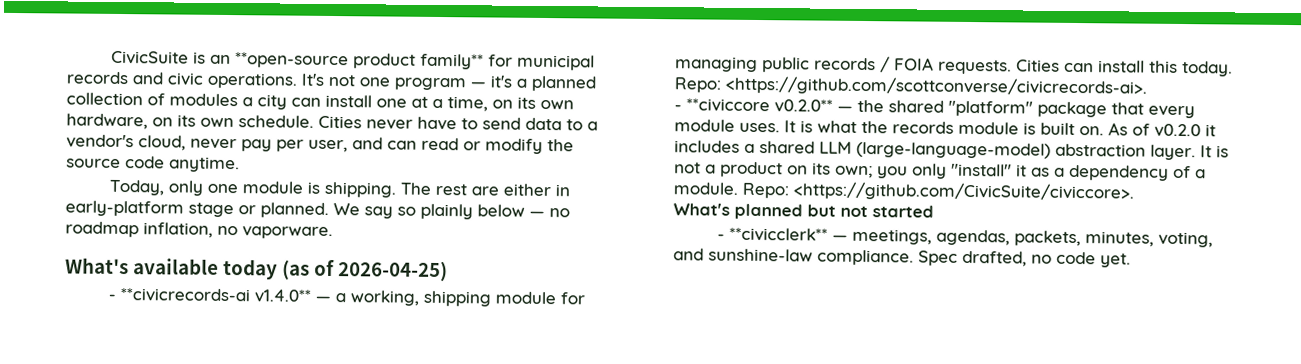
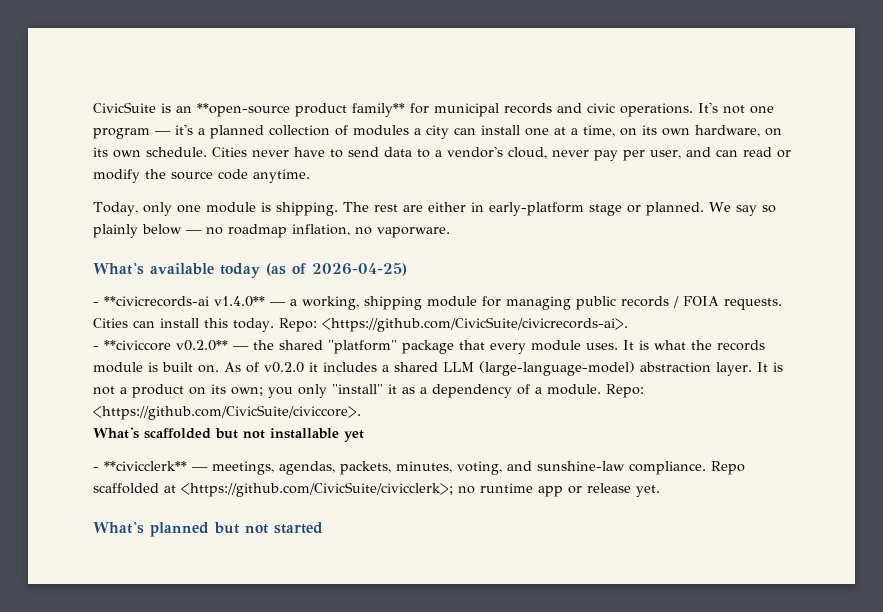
[725,75,1147,97] <https://github.com/scottconverse/civicrecords-ai>. -> [321,317,628,332] <https://github.com/CivicSuite/civicrecords-ai>.
[734,203,934,220] planned but not started -> [144,428,364,442] scaffolded but not installable yet
[918,250,1131,268] Spec drafted, no code yet. -> [711,461,745,475] [93,482,660,497] [93,522,323,537] Repo scaffolded at <https://github.com/CivicSuite/civicclerk>; no runtime app or release yet. // What's planned but not started

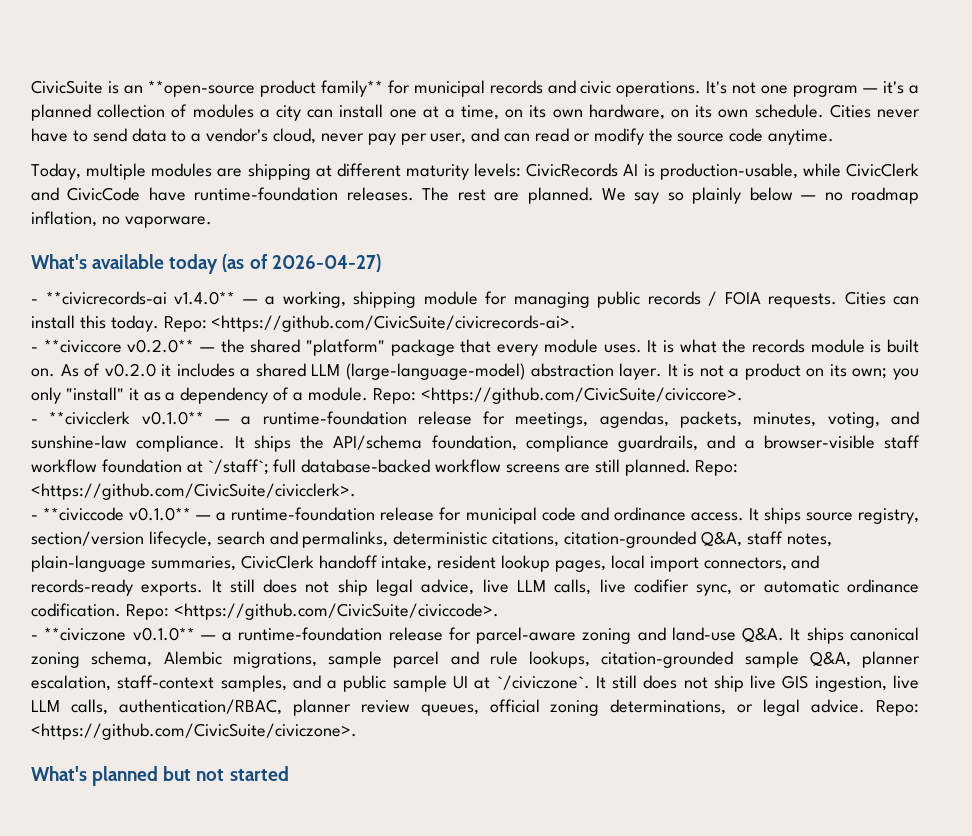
[142,202,641,216] only one module is shipping. The rest are either in early-platform stage or -> [86,163,919,180] [31,187,520,201] multiple modules are shipping at different maturity levels: CivicRecords AI is production-usable, while CivicClerk and CivicCode have runtime-foundation releases. The rest are
[312,263,407,276] 2026-04-25) -> [271,254,381,272] 2026-04-27)
[93,427,364,442] [93,461,208,471] What's scaffolded but not installable yet // - **civicclerk** — -> [31,411,506,425] - **civicclerk v0.1.0** — a runtime-foundation release for
[711,461,745,475] [93,482,660,497] Repo scaffolded at <https://github.com/CivicSuite/civicclerk>; no runtime app or release yet. -> [234,435,920,452] [31,459,739,476] [31,483,356,500] [31,507,919,524] [31,531,832,548] [31,555,820,572] [31,579,919,596] [31,603,499,620] [31,627,919,644] [31,651,920,668] [31,675,920,692] [31,699,919,716] [31,723,357,740] It ships the API/schema foundation, compliance guardrails, and a browser-visible staff workflow foundation at `/staff`; full database-backed workflow screens are still planned. Repo: <https://github.com/CivicSuite/civicclerk>. // - **civiccode v0.1.0** — a runtime-foundation release for municipal code and ordinance access. It ships source registry, section/version lifecycle, search and permalinks, deterministic citations, citation-grounded Q&A, staff notes, plain-language summaries, CivicClerk handoff intake, resident lookup pages, local import connectors, and records-ready exports. It still does not ship legal advice, live LLM calls, live codifier sync, or automatic ordinance codification. Repo: <https://github.com/CivicSuite/civiccode>. // - **civiczone v0.1.0** — a runtime-foundation release for parcel-aware zoning and land-use Q&A. It ships canonical zoning schema, Alembic migrations, sample parcel and rule lookups, citation-grounded sample Q&A, planner escalation, staff-context samples, and a public sample UI at `/civiczone`. It still does not ship live GIS ingestion, live LLM calls, authentication/RBAC, planner review queues, official zoning determinations, or legal advice. Repo: <https://github.com/CivicSuite/civiczone>.

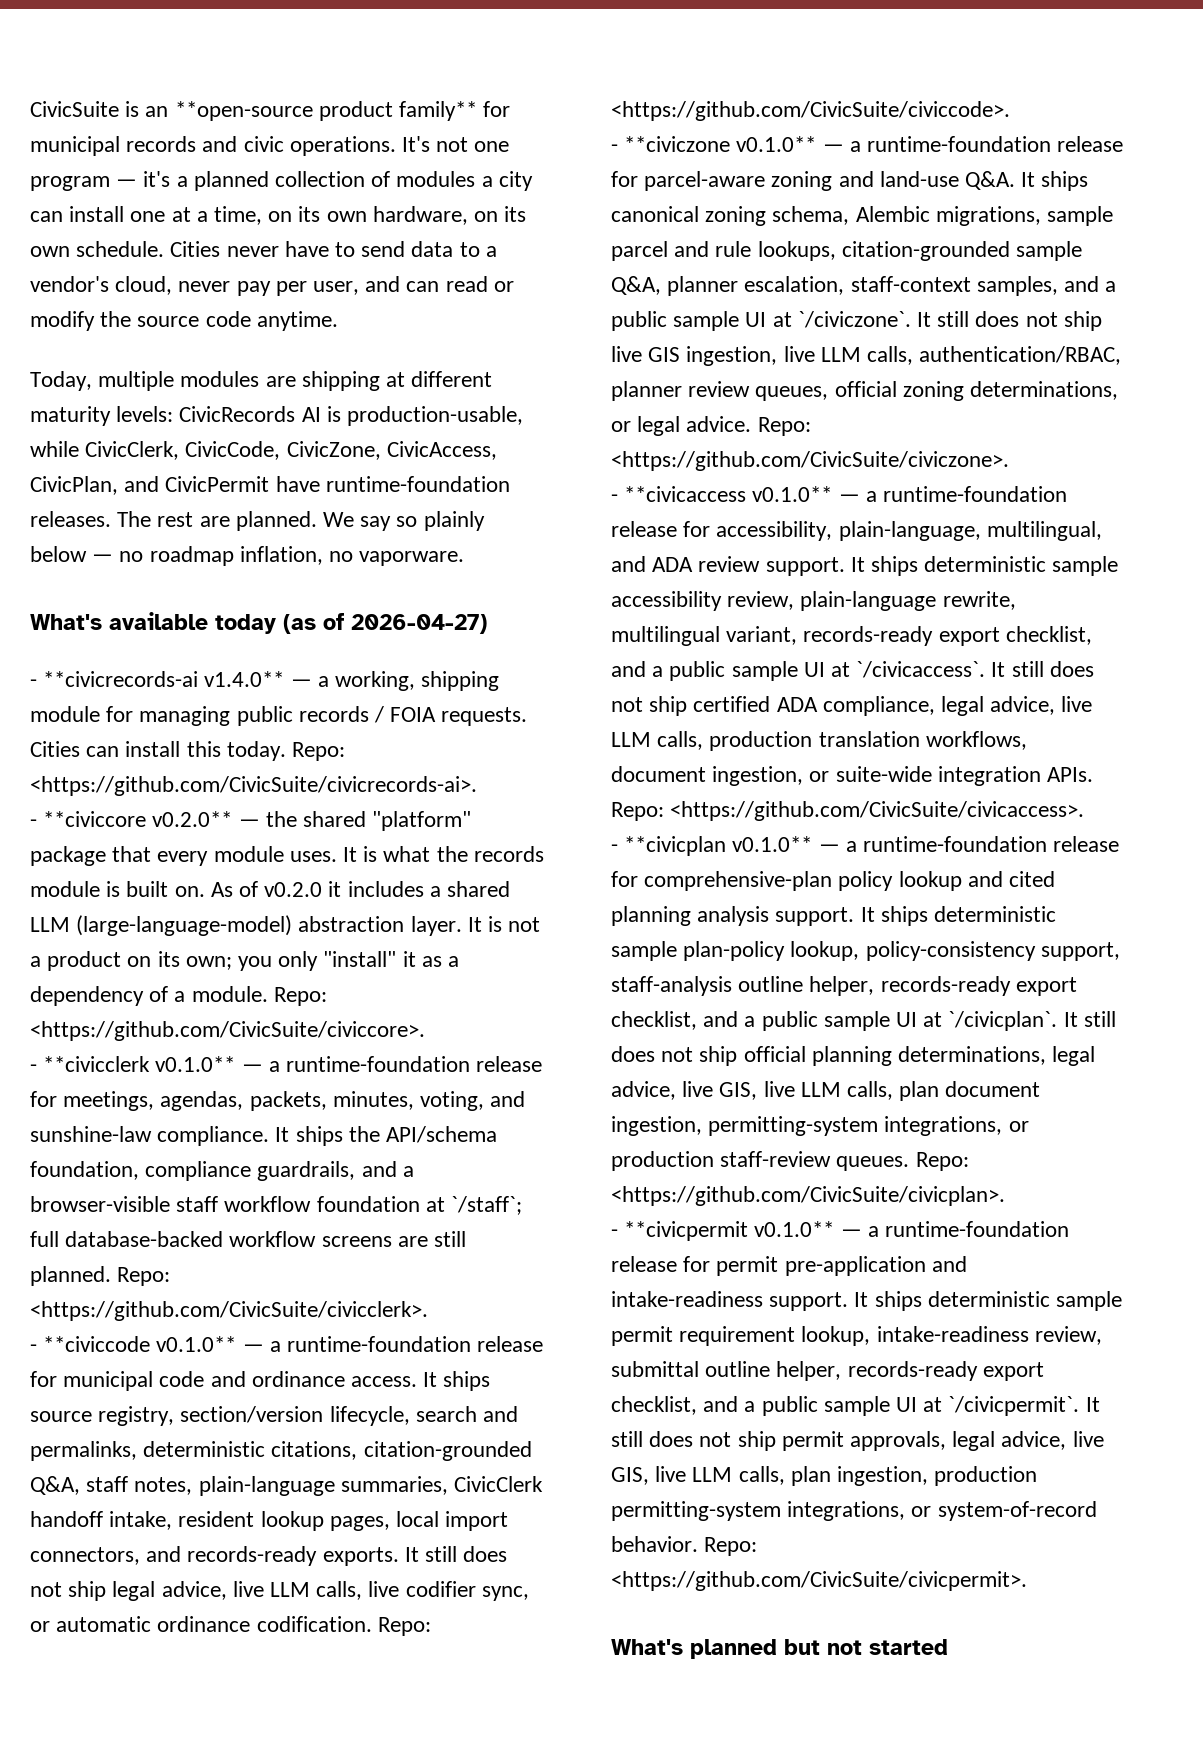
[846,163,919,177] [31,187,141,201] CivicClerk and CivicCode -> [85,441,497,460] [30,476,270,495] CivicClerk, CivicCode, CivicZone, CivicAccess, CivicPlan, and CivicPermit
(357, 731) none -> [611,486,1068,502] [611,521,1102,541] [611,556,1119,576] [611,591,1016,611] [611,626,1092,646] [611,661,1094,681] [611,696,1093,716] [611,731,1027,751] [611,766,1094,786] [611,801,1085,821] [611,836,1120,856] [611,871,1056,891] [611,906,1057,926] [611,941,1120,961] [611,976,1077,996] [611,1011,1116,1031] [611,1046,1096,1066] [611,1081,1041,1101] [611,1116,1029,1136] [611,1151,969,1171] [611,1186,1005,1206] [611,1221,1070,1241] [611,1256,967,1276] [611,1291,1123,1311] [611,1326,1102,1346] [611,1361,1044,1381] [611,1396,1100,1416] [611,1431,1104,1451] [611,1466,1038,1486] [611,1501,1097,1521] [611,1536,758,1556] [611,1571,1027,1591] // - **civicaccess v0.1.0** — a runtime-foundation release for accessibility, plain-language, multilingual, and ADA review support. It ships deterministic sample accessibility review, plain-language rewrite, multilingual variant, records-ready export checklist, and a public sample UI at `/civicaccess`. It still does not ship certified ADA compliance, legal advice, live LLM calls, production translation workflows, document ingestion, or suite-wide integration APIs. Repo: <https://github.com/CivicSuite/civicaccess>. // - **civicplan v0.1.0** — a runtime-foundation release for comprehensive-plan policy lookup and cited planning analysis support. It ships deterministic sample plan-policy lookup, policy-consistency support, staff-analysis outline helper, records-ready export checklist, and a public sample UI at `/civicplan`. It still does not ship official planning determinations, legal advice, live GIS, live LLM calls, plan document ingestion, permitting-system integrations, or production staff-review queues. Repo: <https://github.com/CivicSuite/civicplan>. // - **civicpermit v0.1.0** — a runtime-foundation release for permit pre-application and intake-readiness support. It ships deterministic sample permit requirement lookup, intake-readiness review, submittal outline helper, records-ready export checklist, and a public sample UI at `/civicpermit`. It still does not ship permit approvals, legal advice, live GIS, live LLM calls, plan ingestion, production permitting-system integrations, or system-of-record behavior. Repo: <https://github.com/CivicSuite/civicpermit>.

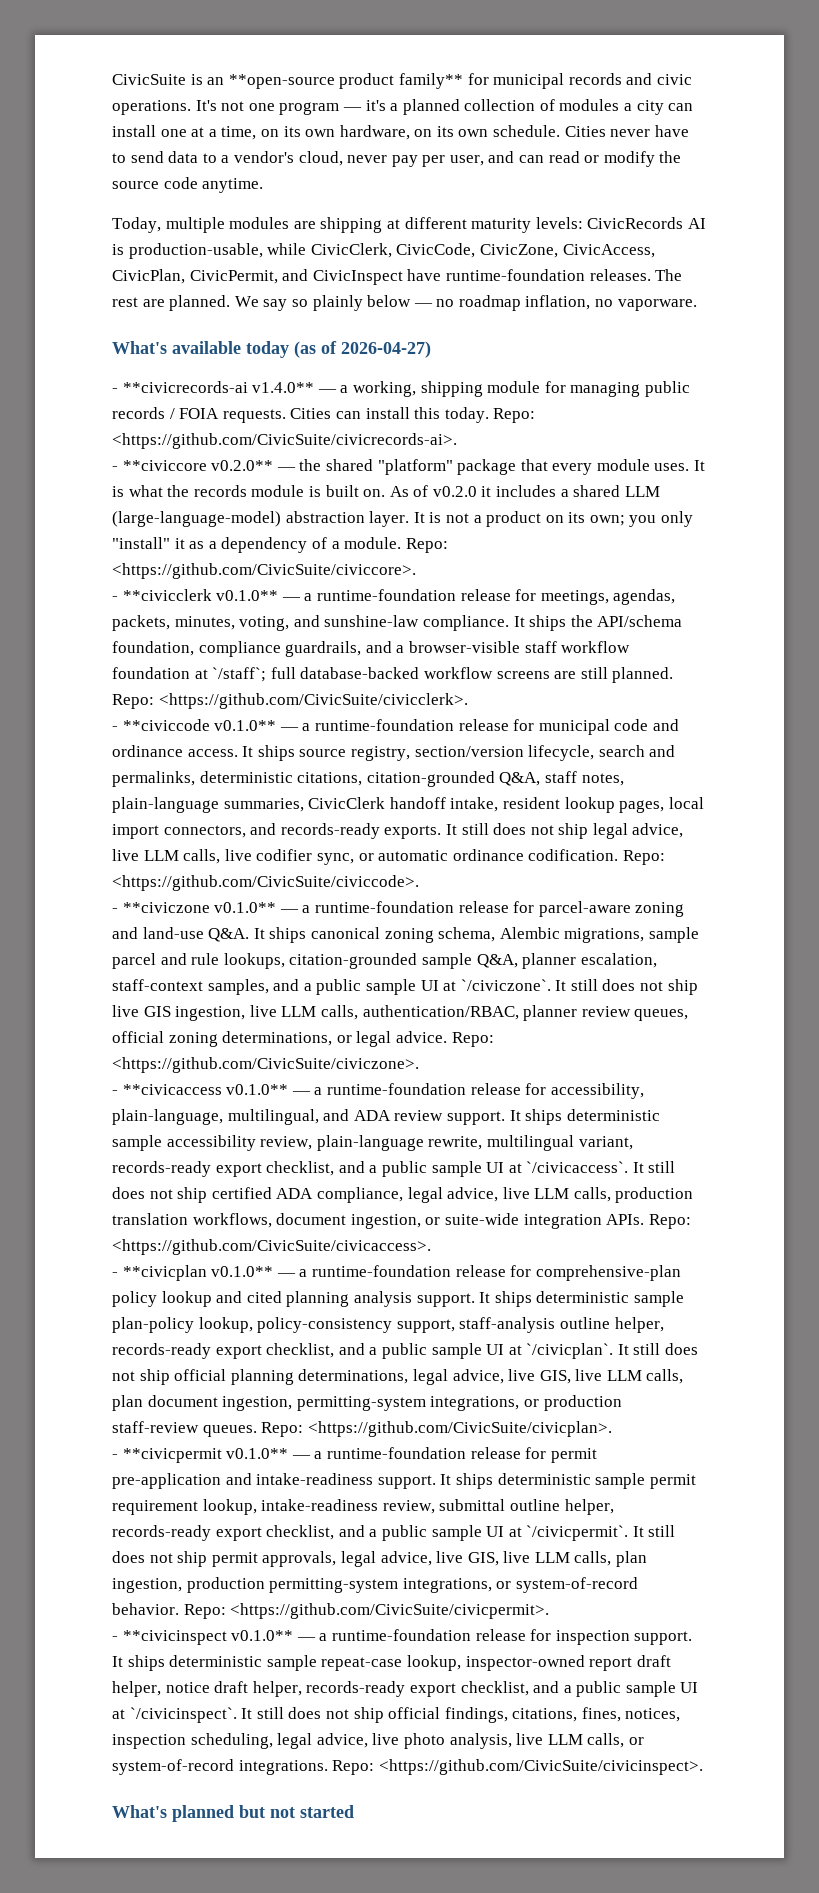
[124,476,270,492] and CivicPermit -> [189,269,403,285] CivicPermit, and CivicInspect
(1027, 1581) none -> [112,1629,693,1645] [112,1655,671,1671] [112,1681,699,1697] [112,1707,681,1723] [112,1733,644,1749] [112,1759,703,1775] // - **civicinspect v0.1.0** — a runtime-foundation release for inspection support. It ships deterministic sample repeat-case lookup, inspector-owned report draft helper, notice draft helper, records-ready export checklist, and a public sample UI at `/civicinspect`. It still does not ship official findings, citations, fines, notices, inspection scheduling, legal advice, live photo analysis, live LLM calls, or system-of-record integrations. Repo: <https://github.com/CivicSuite/civicinspect>.

